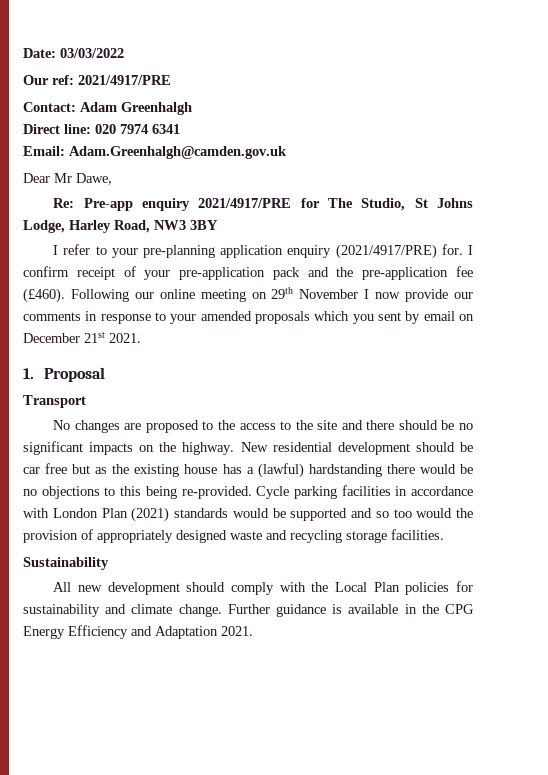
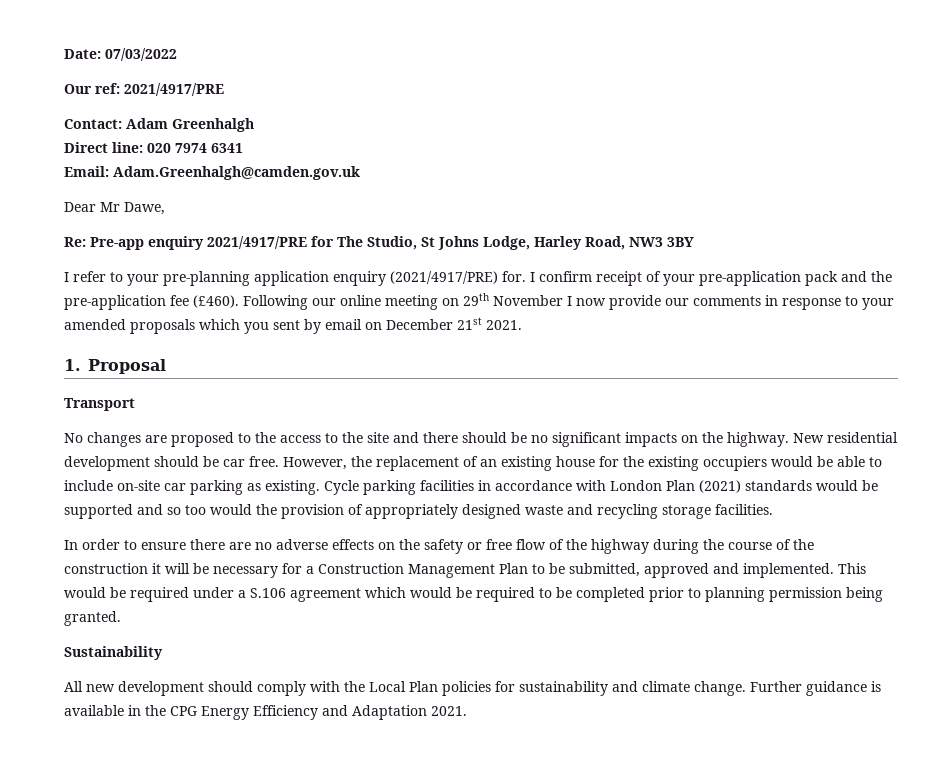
[60,48,124,58] 03/03/2022 -> [105,48,177,61] 07/03/2022
[45,463,474,478] [23,486,252,499] free but as the existing house has a (lawful) hardstanding there would be no objections to this being re-provided. -> [249,456,882,471] [64,480,320,495] free. However, the replacement of an existing house for the existing occupiers would be able to include on-site car parking as existing.
(444, 534) none -> [64,539,814,554] [64,563,866,578] [64,587,883,602] [64,611,121,626] // In order to ensure there are no adverse effects on the safety or free flow of the highway during the course of the construction it will be necessary for a Construction Management Plan to be submitted, approved and implemented. This would be required under a S.106 agreement which would be required to be completed prior to planning permission being granted.

